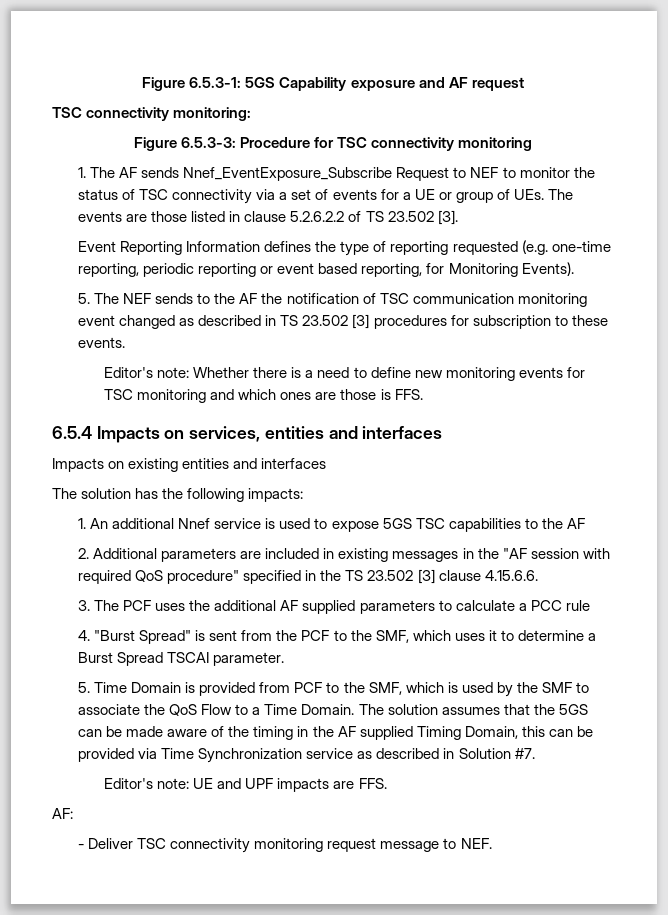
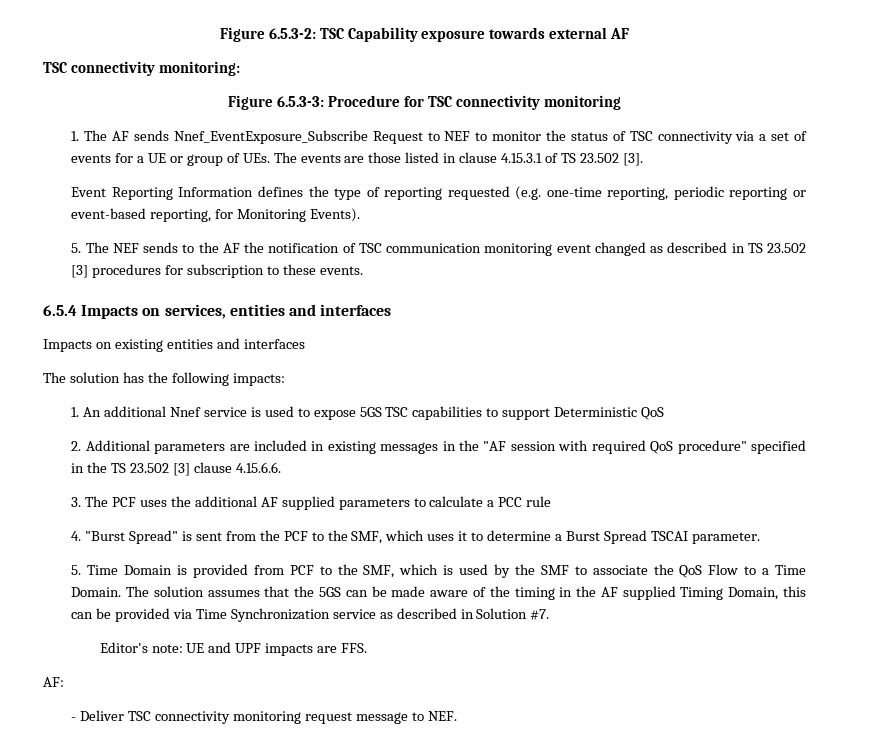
[142,77,524,91] Figure 6.5.3-1: 5GS Capability exposure and AF request -> [219,27,630,42] Figure 6.5.3-2: TSC Capability exposure towards external AF
[290,211,345,222] 5.2.6.2.2 -> [501,153,543,163] 4.15.3.1
[277,263,358,274] event based -> [71,208,147,219] event-based
[104,367,585,381] [104,389,423,403] // Editor's note: Whether there is a need to define new monitoring events for TSC monitoring and which ones are those is FFS. -> (363, 270) none
[541,518,585,529] the AF -> [502,407,665,420] support Deterministic QoS

